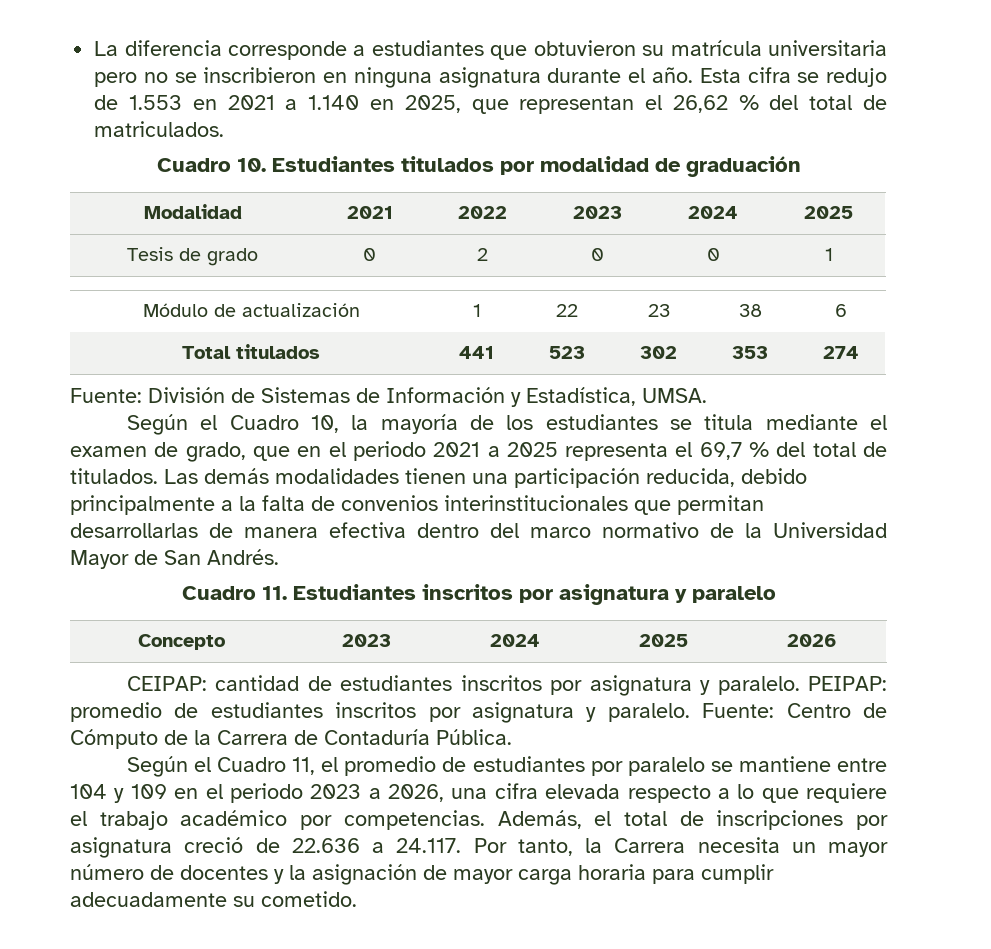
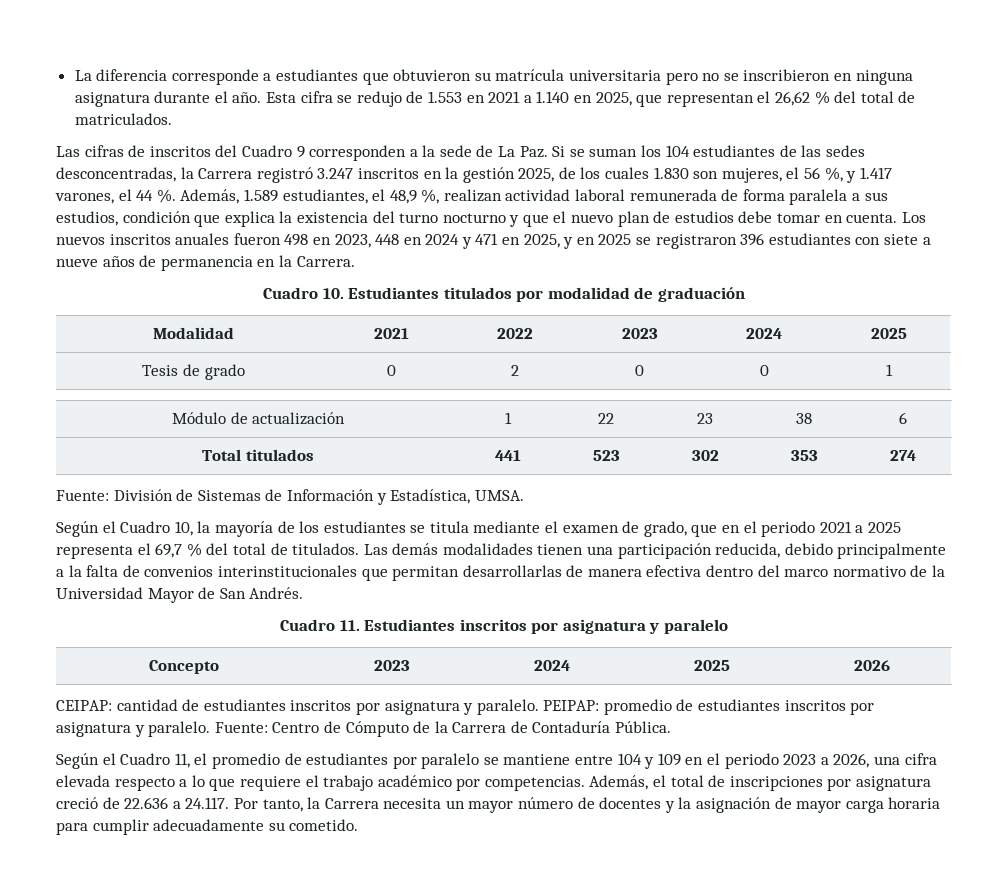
(225, 129) none -> [56,145,865,161] [56,167,892,183] [55,189,888,205] [56,211,926,227] [56,233,931,249] [56,255,355,271] // Las cifras de inscritos del Cuadro 9 corresponden a la sede de La Paz. Si se suman los 104 estudiantes de las sedes desconcentradas, la Carrera registró 3.247 inscritos en la gestión 2025, de los cuales 1.830 son mujeres, el 56 %, y 1.417 varones, el 44 %. Además, 1.589 estudiantes, el 48,9 %, realizan actividad laboral remunerada de forma paralela a sus estudios, condición que explica la existencia del turno nocturno y que el nuevo plan de estudios debe tomar en cuenta. Los nuevos inscritos anuales fueron 498 en 2023, 448 en 2024 y 471 en 2025, y en 2025 se registraron 396 estudiantes con siete a nueve años de permanencia en la Carrera.

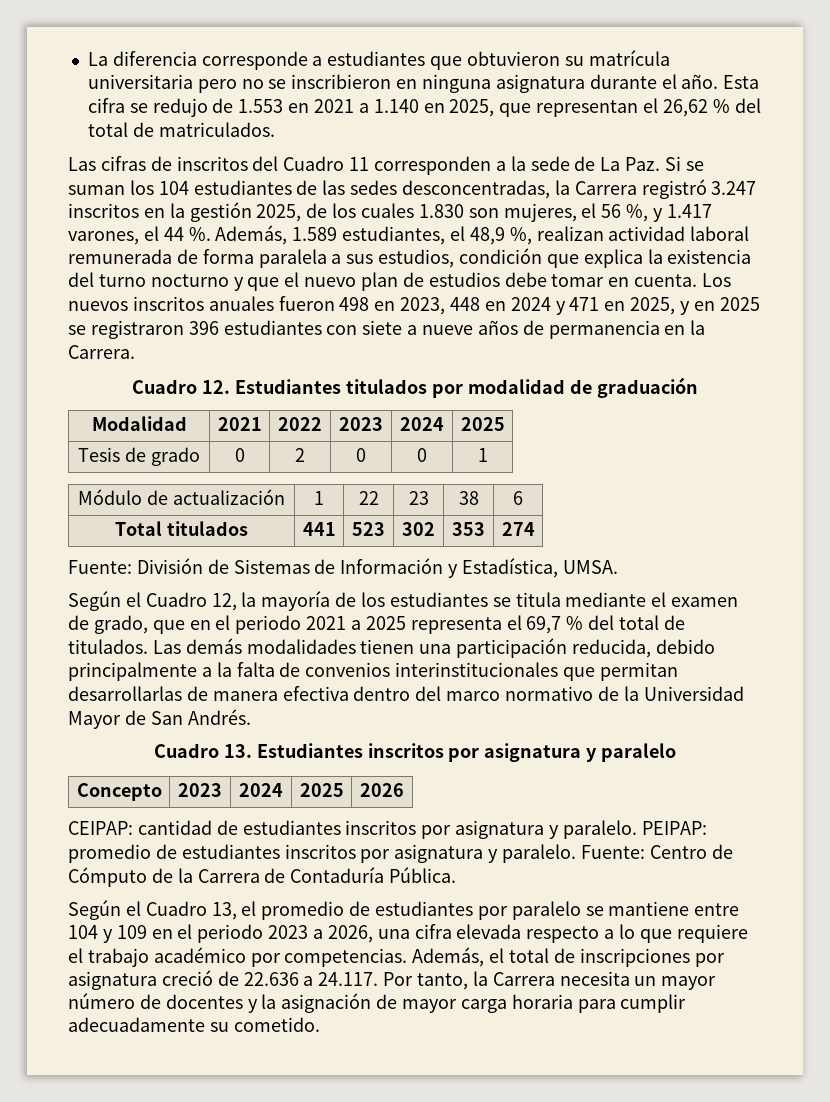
[296,146,305,158] 9 -> [349,157,370,171] 11
[322,288,344,299] 10. -> [202,380,231,394] 12.
[174,521,193,536] 10, -> [211,593,237,611] 12,
[339,620,360,631] 11. -> [223,744,252,758] 13.
[174,753,190,768] 11, -> [211,902,237,920] 13,

